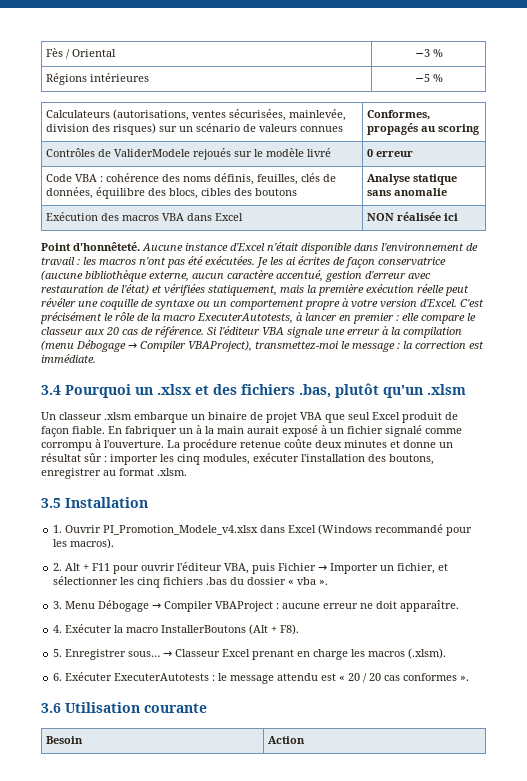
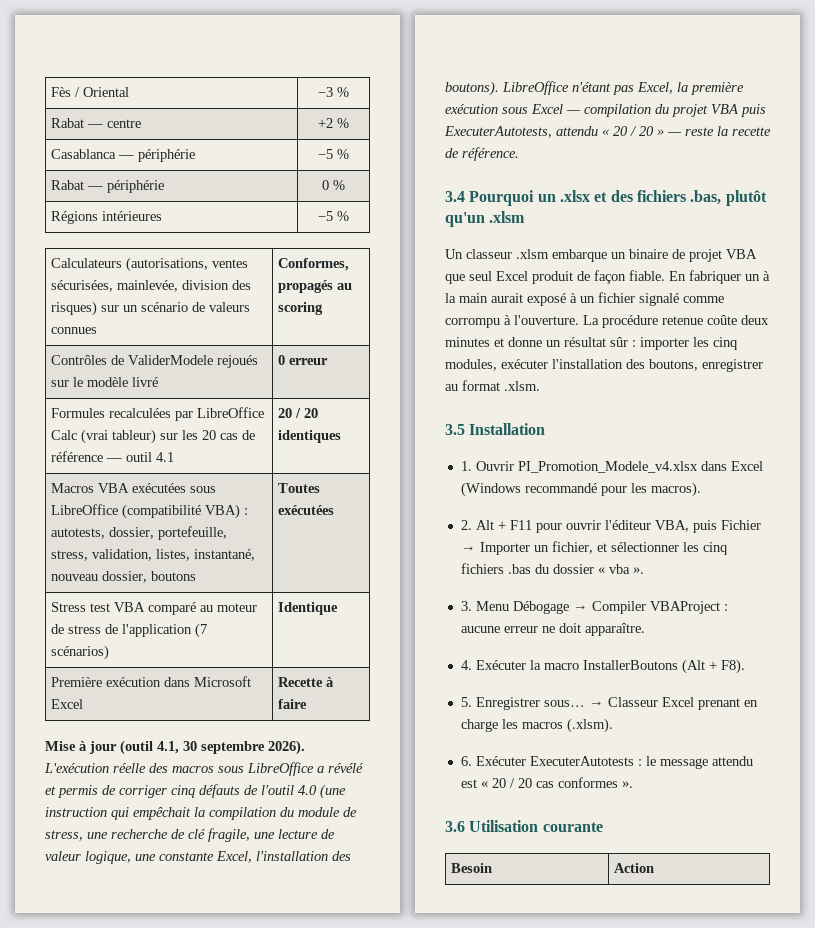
(443, 53) none -> [50,118,141,128] [318,118,349,128] [50,149,195,162] [318,149,349,159] [50,180,164,193] [322,180,345,190] // Rabat — centre | +2 % // Casablanca — périphérie | −5 % // Rabat — périphérie | 0 %
[45,173,336,185] [45,187,297,199] [366,174,457,185] [366,188,447,196] [45,212,243,221] [366,212,458,221] [41,242,478,254] [41,256,446,268] [41,270,431,282] [41,284,469,296] [41,298,484,310] [40,312,476,324] [41,326,462,338] [41,340,484,352] [41,354,96,363] Code VBA : cohérence des noms définis, feuilles, clés de données, équilibre des blocs, cibles des boutons | Analyse statique sans anomalie // Exécution des macros VBA dans Excel | NON réalisée ici // Point d'honnêteté. Aucune instance d'Excel n'était disponible dans l'environnement de travail : les macros n'ont pas été exécutées. Je les ai écrites de façon conservatrice (aucune bibliothèque externe, aucun caractère accentué, gestion d'erreur avec restauration de l'état) et vérifiées statiquement, mais la première exécution réelle peut révéler une coquille de syntaxe ou un comportement propre à votre version d'Excel. C'est précisément le rôle de la macro ExecuterAutotests, à lancer en premier : elle compare le classeur aux 20 cas de référence. Si l'éditeur VBA signale une erreur à la compilation (menu Débogage → Compiler VBAProject), transmettez-moi le message : la correction est immédiate. -> [50,407,264,421] [50,429,255,444] [50,451,174,462] [277,408,318,418] [277,430,341,443] [50,483,216,493] [50,504,248,519] [50,526,227,540] [50,549,255,561] [50,571,196,583] [277,483,320,493] [277,505,334,515] [50,602,257,615] [50,623,207,638] [50,645,109,660] [277,602,338,615] [50,676,251,687] [50,699,83,709] [277,677,334,687] [277,699,307,709] [45,740,305,755] [44,762,363,776] [45,784,346,799] [45,807,357,820] [45,828,335,842] [45,851,351,864] [445,81,744,96] [445,104,766,117] [444,126,771,138] [445,147,519,161] Formules recalculées par LibreOffice Calc (vrai tableur) sur les 20 cas de référence — outil 4.1 | 20 / 20 identiques // Macros VBA exécutées sous LibreOffice (compatibilité VBA) : autotests, dossier, portefeuille, stress, validation, listes, instantané, nouveau dossier, boutons | Toutes exécutées // Stress test VBA comparé au moteur de stress de l'application (7 scénarios) | Identique // Première exécution dans Microsoft Excel | Recette à faire // Mise à jour (outil 4.1, 30 septembre 2026). L'exécution réelle des macros sous LibreOffice a révélé et permis de corriger cinq défauts de l'outil 4.0 (une instruction qui empêchait la compilation du module de stress, une recherche de clé fragile, une lecture de valeur logique, une constante Excel, l'installation des boutons). LibreOffice n'étant pas Excel, la première exécution sous Excel — compilation du projet VBA puis ExecuterAutotests, attendu « 20 / 20 » — reste la recette de référence.

